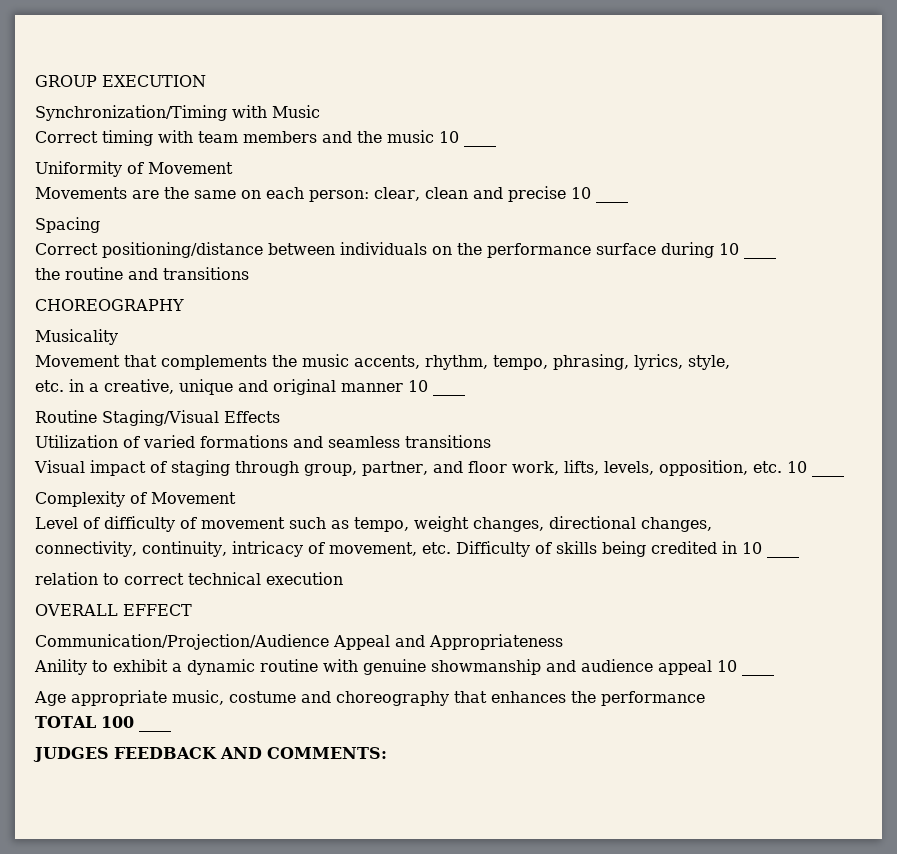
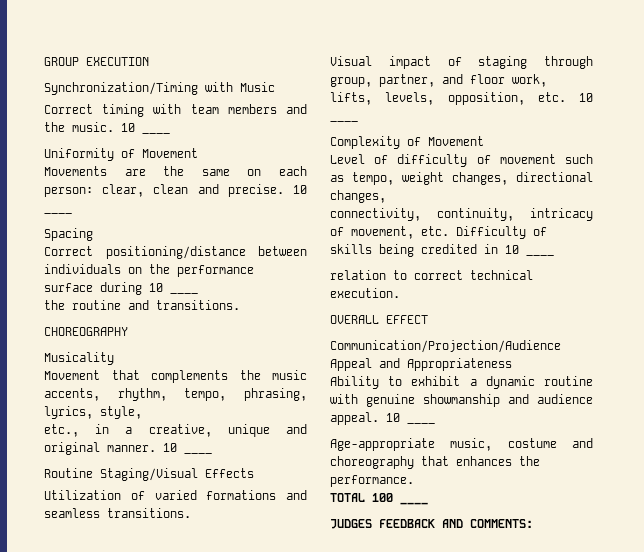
[387,130,434,143] music -> [72,122,114,132] music.
[507,186,566,202] precise -> [227,184,284,197] precise.
[163,267,249,280] transitions -> [156,300,240,310] transitions.
[35,380,64,392] etc. -> [44,424,79,437] etc.,
[341,383,403,392] manner -> [107,445,156,452] manner.
[405,435,491,448] transitions -> [107,508,191,518] transitions.
[266,572,343,585] execution -> [330,288,400,298] execution.
[34,659,87,675] Anility -> [330,376,379,389] Ability
[658,660,737,675] [742,672,774,676] [34,690,167,706] appeal 10 ____ // Age appropriate -> [330,412,400,425] [407,422,435,424] [330,438,435,451] appeal. 10 ____ // Age-appropriate
[601,691,705,706] performance -> [330,475,414,487] performance.

